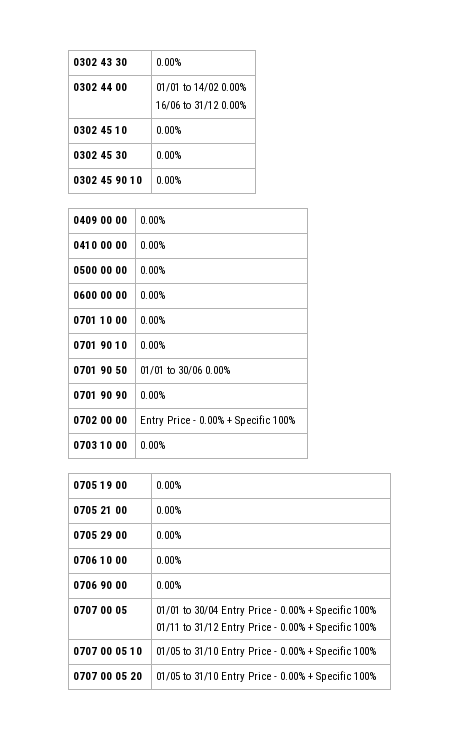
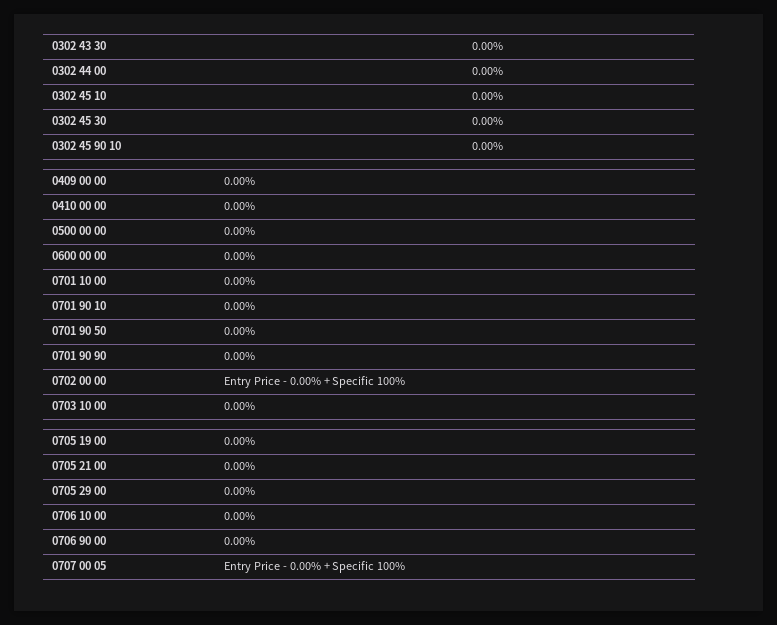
[156,83,247,92] [156,101,220,110] 01/01 to 14/02 0.00% // 16/06 to 31/12 -> (106, 70) none
[140,366,203,375] 01/01 to 30/06 -> (106, 330) none
[156,605,377,616] [156,622,377,633] [73,647,143,655] [156,646,377,657] [73,672,143,680] [156,671,377,682] 01/01 to 30/04 Entry Price - 0.00% + Specific 100% // 01/11 to 31/12 Entry Price - 0.00% + Specific 100% // 0707 00 05 10 | 01/05 to 31/10 Entry Price - 0.00% + Specific 100% // 0707 00 05 20 | 01/05 to 31/10 Entry Price - 0.00% + Specific 100% -> [223,561,406,573] Entry Price - 0.00% + Specific 100%

